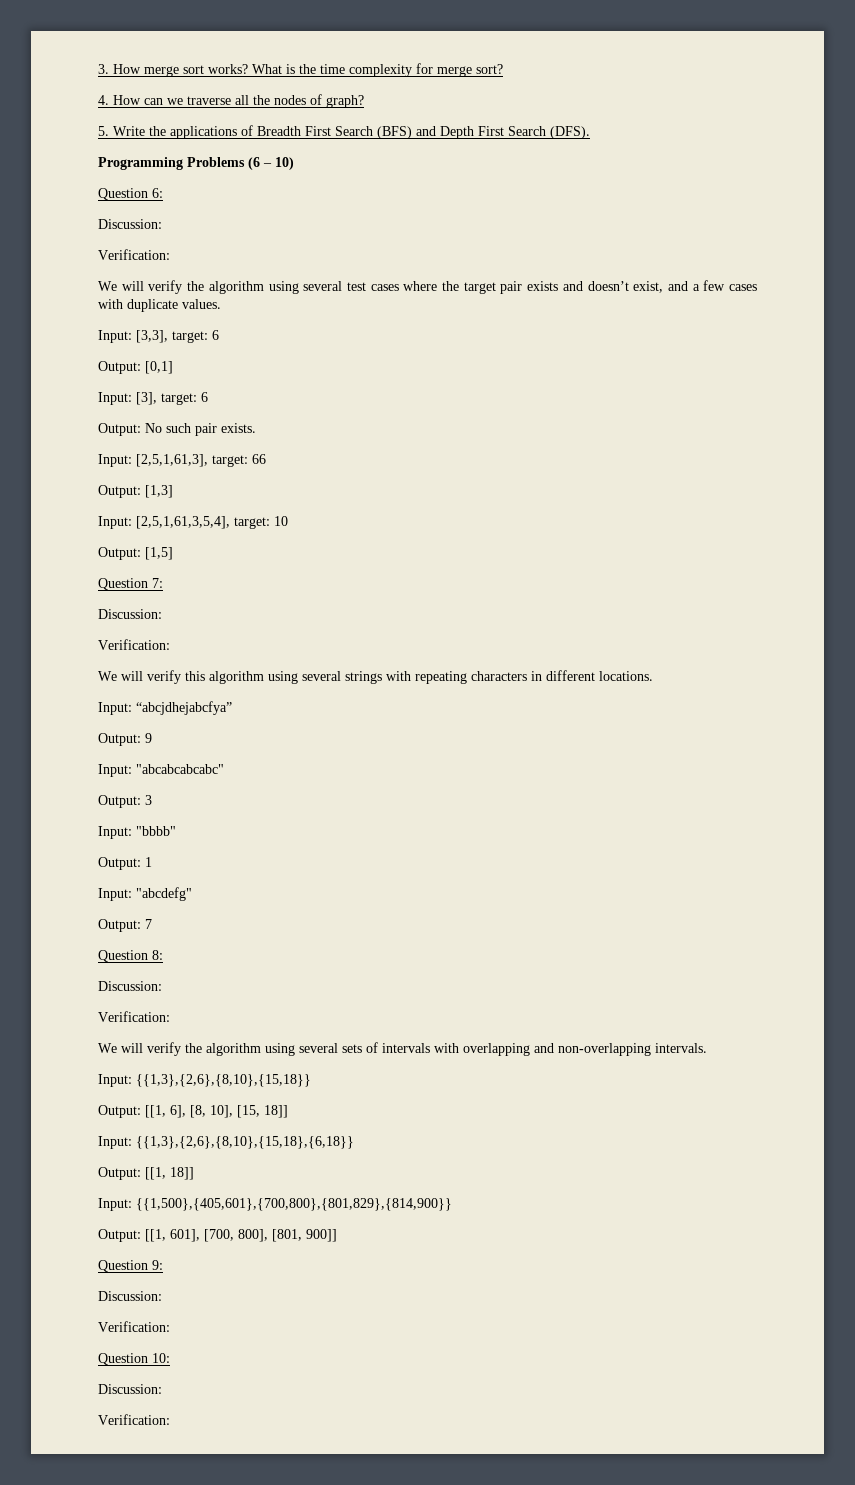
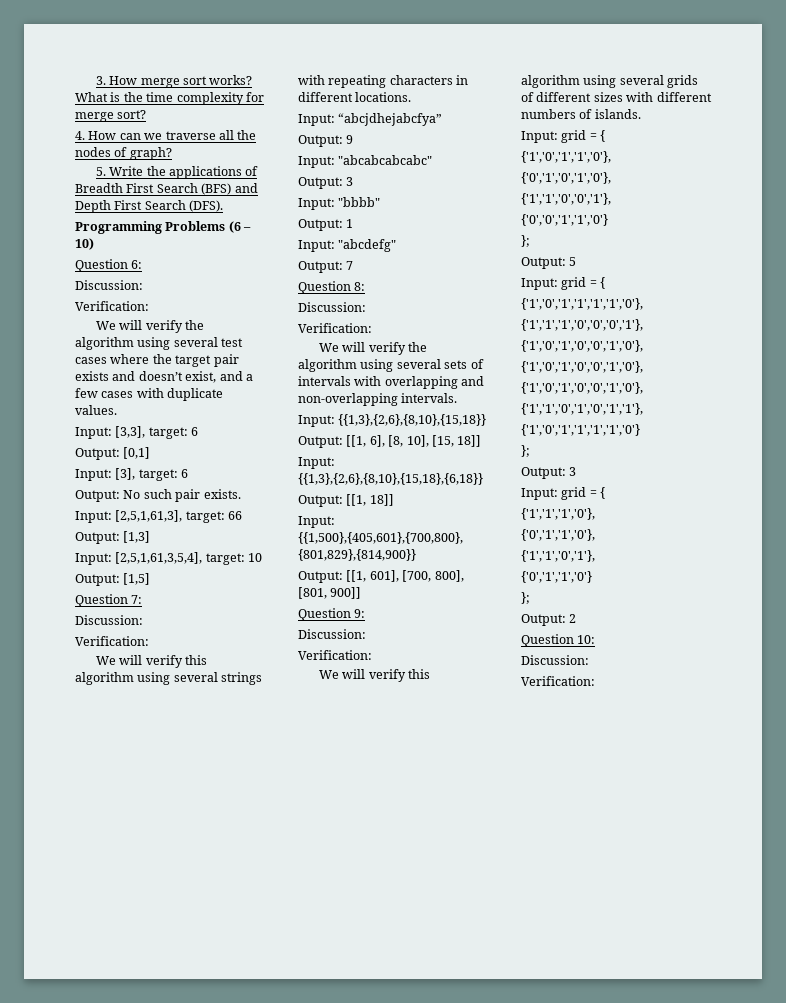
(170, 1326) none -> [318,669,431,682] [521,75,699,88] [521,92,712,102] [521,109,641,119] [521,130,606,143] [521,151,611,163] [521,172,611,184] [521,193,611,205] [521,214,608,226] [521,235,530,247] [521,257,577,269] [521,277,606,290] [521,298,643,310] [521,319,643,331] [521,340,643,352] [521,361,643,373] [521,382,643,394] [521,403,643,415] [521,424,640,436] [521,445,530,457] [521,467,577,479] [521,487,606,500] [521,508,595,520] [521,529,595,541] [521,550,595,562] [521,571,592,583] [521,592,530,604] [521,614,577,626] // We will verify this algorithm using several grids of different sizes with different numbers of islands. // Input: grid = { // {'1','0','1','1','0'}, // {'0','1','0','1','0'}, // {'1','1','0','0','1'}, // {'0','0','1','1','0'} // }; // Output: 5 // Input: grid = { // {'1','0','1','1','1','1','0'}, // {'1','1','1','0','0','0','1'}, // {'1','0','1','0','0','1','0'}, // {'1','0','1','0','0','1','0'}, // {'1','0','1','0','0','1','0'}, // {'1','1','0','1','0','1','1'}, // {'1','0','1','1','1','1','0'} // }; // Output: 3 // Input: grid = { // {'1','1','1','0'}, // {'0','1','1','0'}, // {'1','1','0','1'}, // {'0','1','1','0'} // }; // Output: 2

